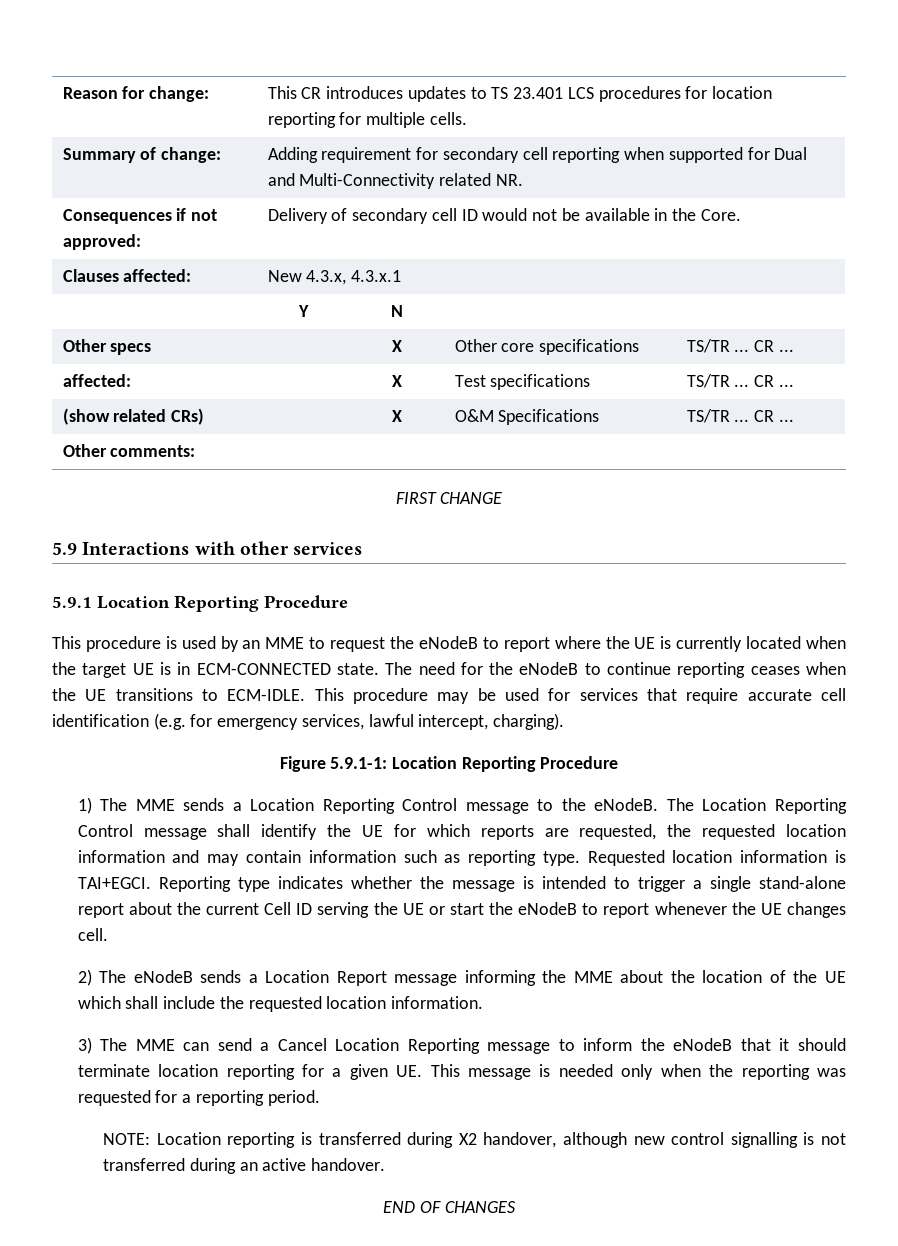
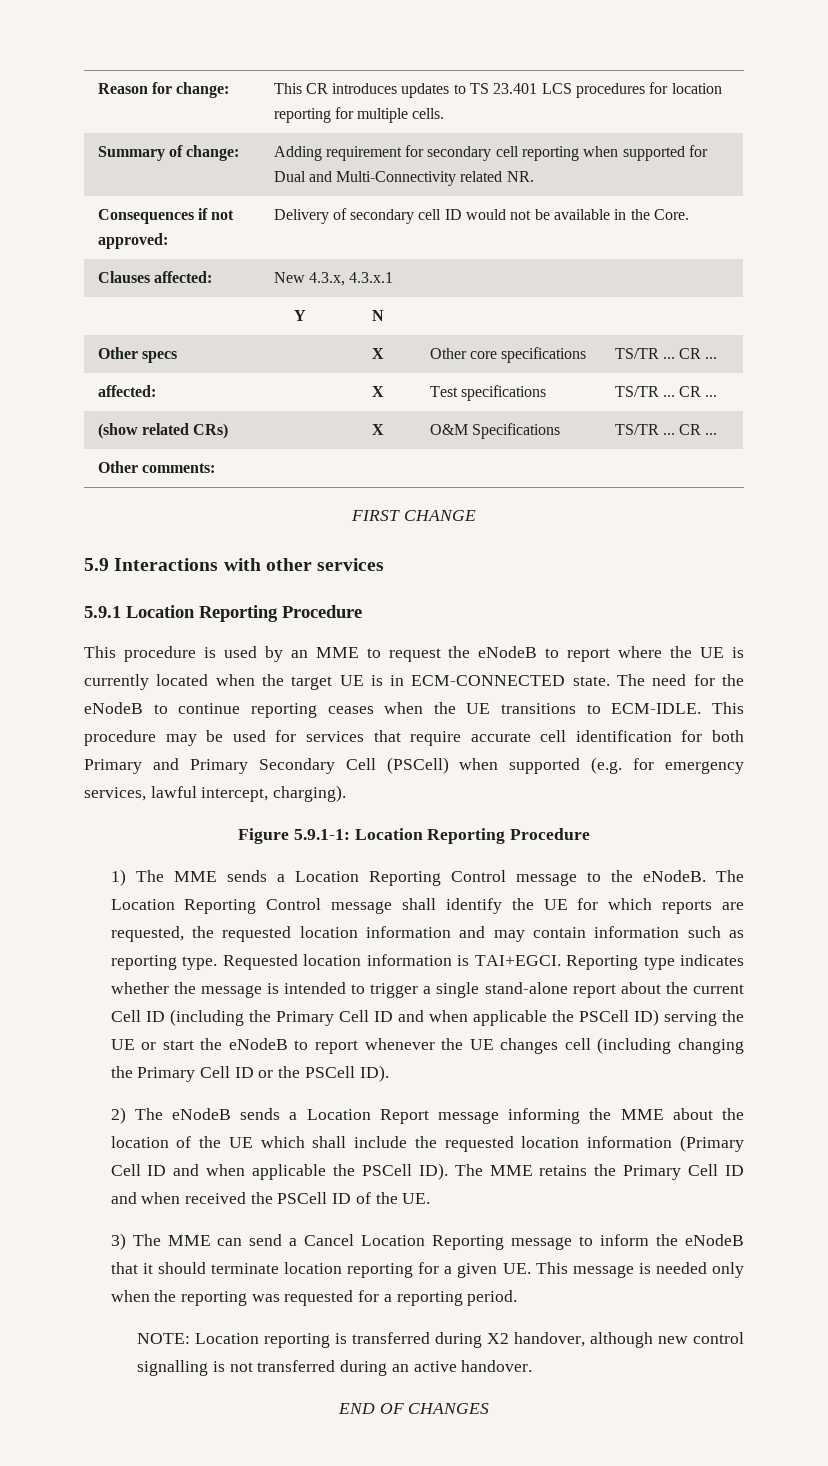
(149, 720) none -> [681,730,744,742] [84,757,581,774] for both Primary and Primary Secondary Cell (PSCell) when supported
(313, 909) none -> [169,1009,659,1026] (including the Primary Cell ID and when applicable the PSCell ID)
[77,928,108,941] cell. -> [564,1037,745,1054] [110,1065,389,1082] cell (including changing the Primary Cell ID or the PSCell ID).
[391,996,484,1009] information. -> [587,1135,744,1152] [110,1163,744,1180] [110,1192,431,1204] information (Primary Cell ID and when applicable the PSCell ID). The MME retains the Primary Cell ID and when received the PSCell ID of the UE.

